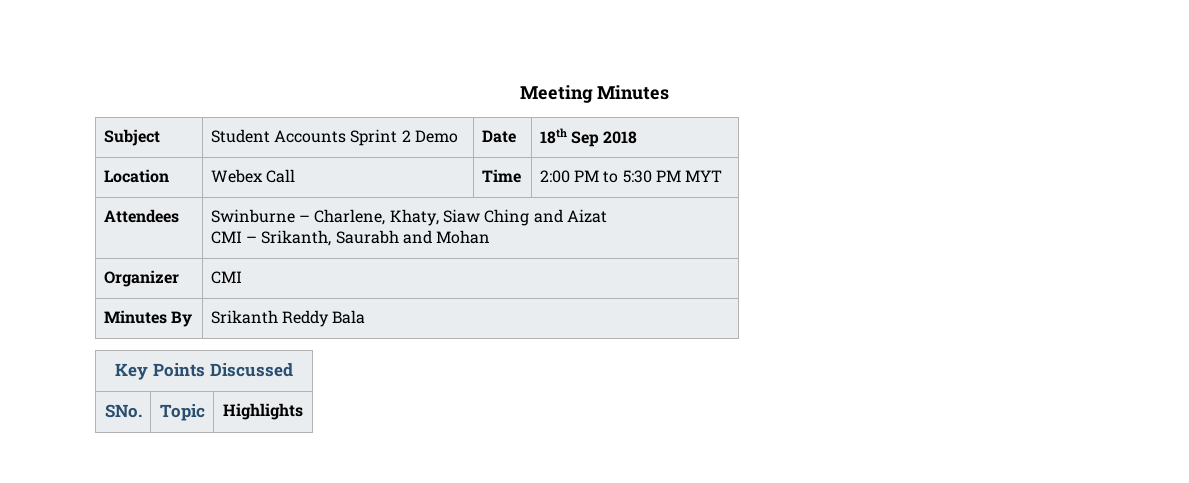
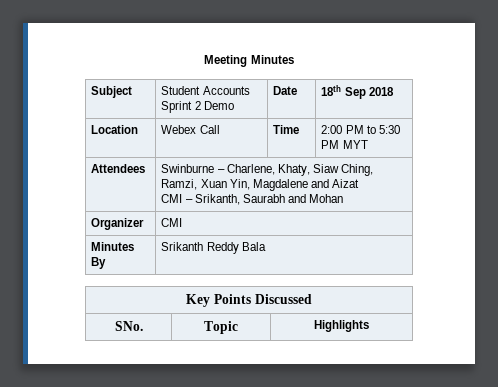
[484,209,530,226] Ching -> [340,164,373,176] [161,179,308,191] Ching, Ramzi, Xuan Yin, Magdalene

